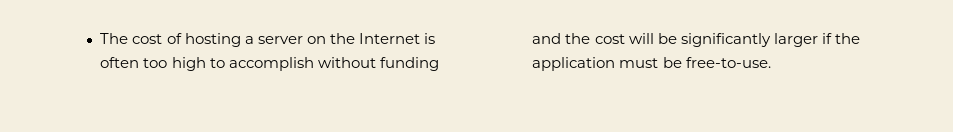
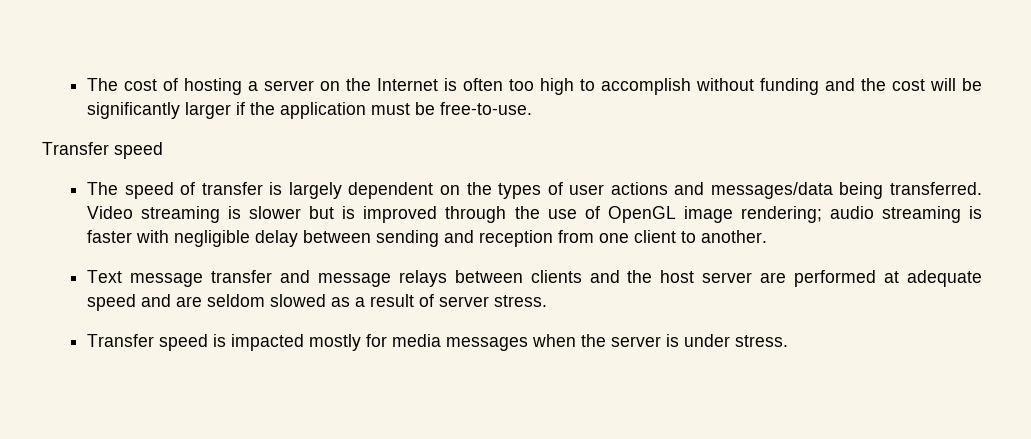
(771, 62) none -> [42,142,163,159] [87,182,982,199] [87,206,982,223] [87,230,768,247] [87,270,983,287] [87,294,548,311] [87,334,789,351] // Transfer speed // The speed of transfer is largely dependent on the types of user actions and messages/data being transferred. Video streaming is slower but is improved through the use of OpenGL image rendering; audio streaming is faster with negligible delay between sending and reception from one client to another. // Text message transfer and message relays between clients and the host server are performed at adequate speed and are seldom slowed as a result of server stress. // Transfer speed is impacted mostly for media messages when the server is under stress.

